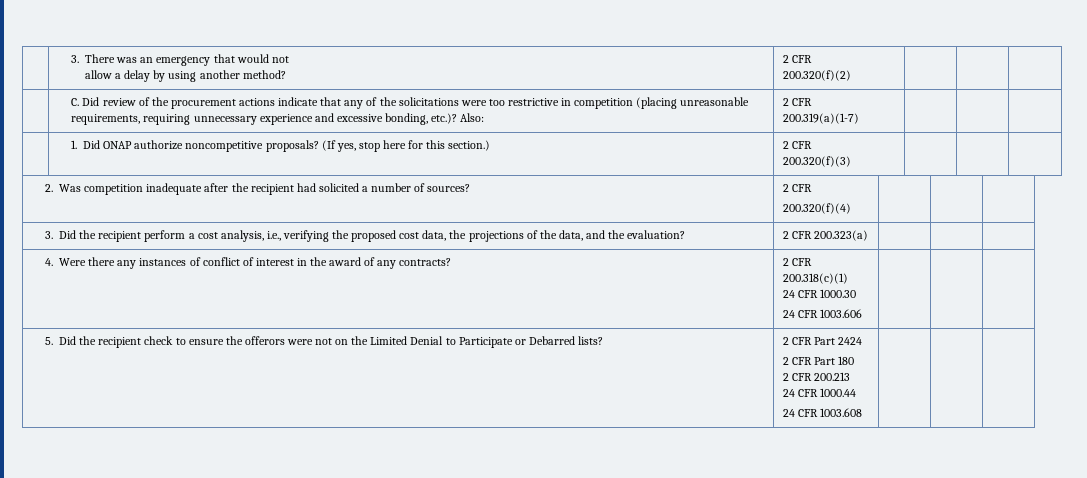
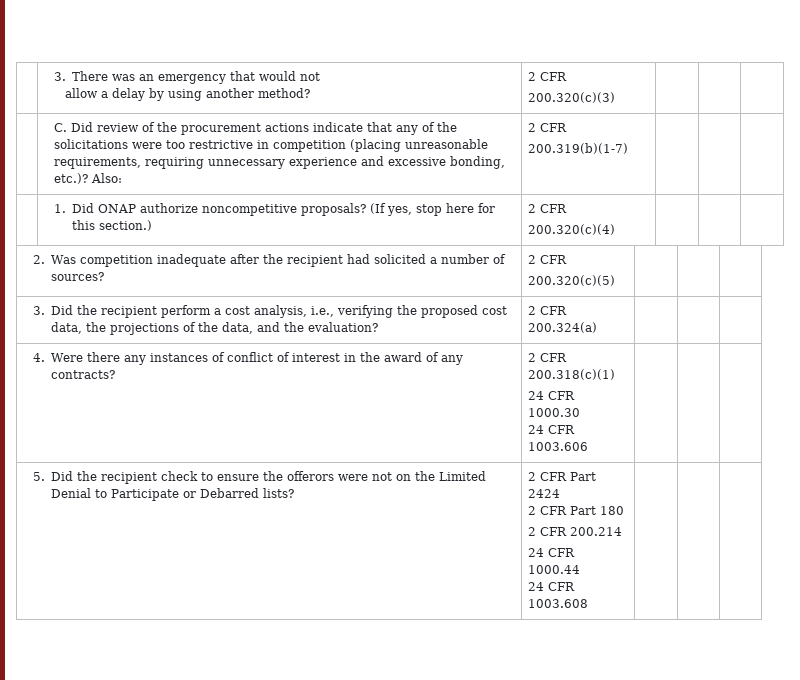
[782,70,851,81] 200.320(f)(2) -> [528,92,616,103] 200.320(c)(3)
[782,113,859,124] 200.319(a)(1-7) -> [528,143,629,154] 200.319(b)(1-7)
[782,156,851,167] 200.320(f)(3) -> [528,224,616,235] 200.320(c)(4)
[782,203,851,214] 200.320(f)(4) -> [528,275,616,286] 200.320(c)(5)
[813,230,868,241] 200.323(a) -> [528,322,598,333] 200.324(a)
[813,372,850,381] 200.213 -> [570,527,623,536] 200.214

